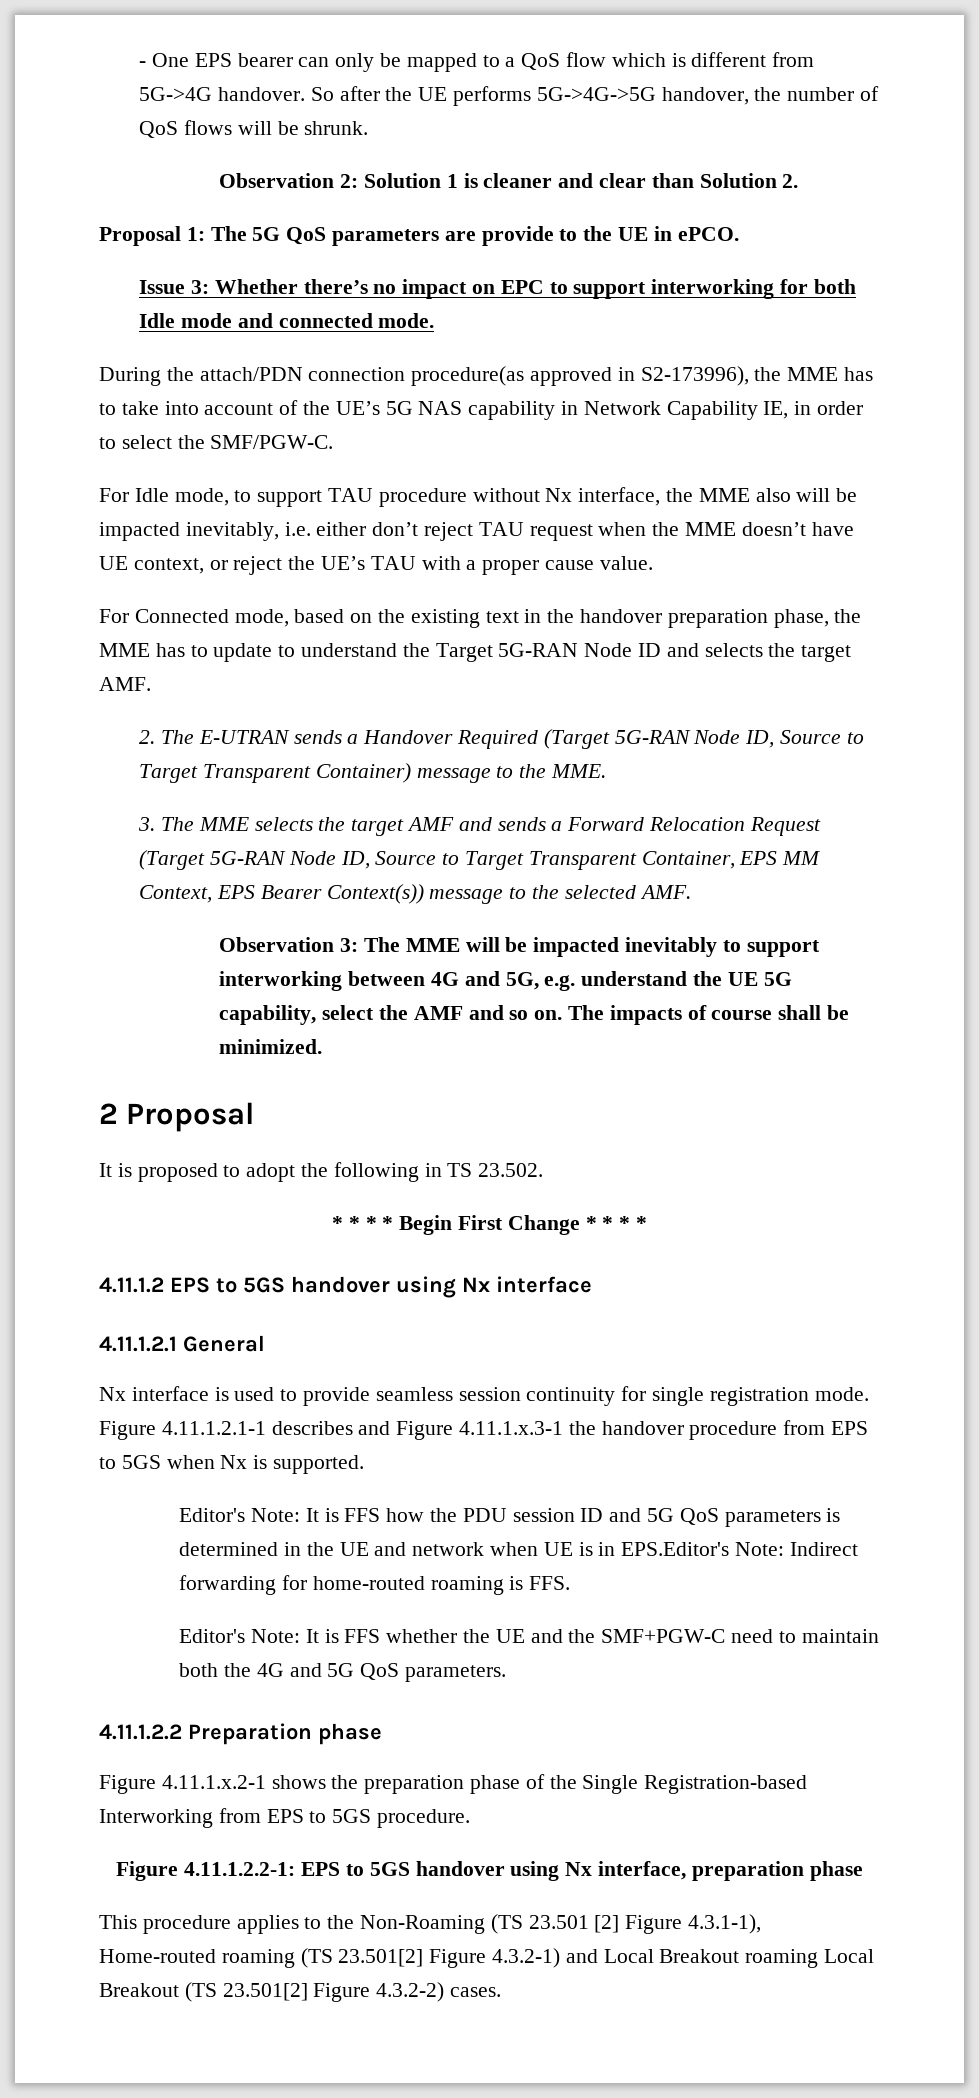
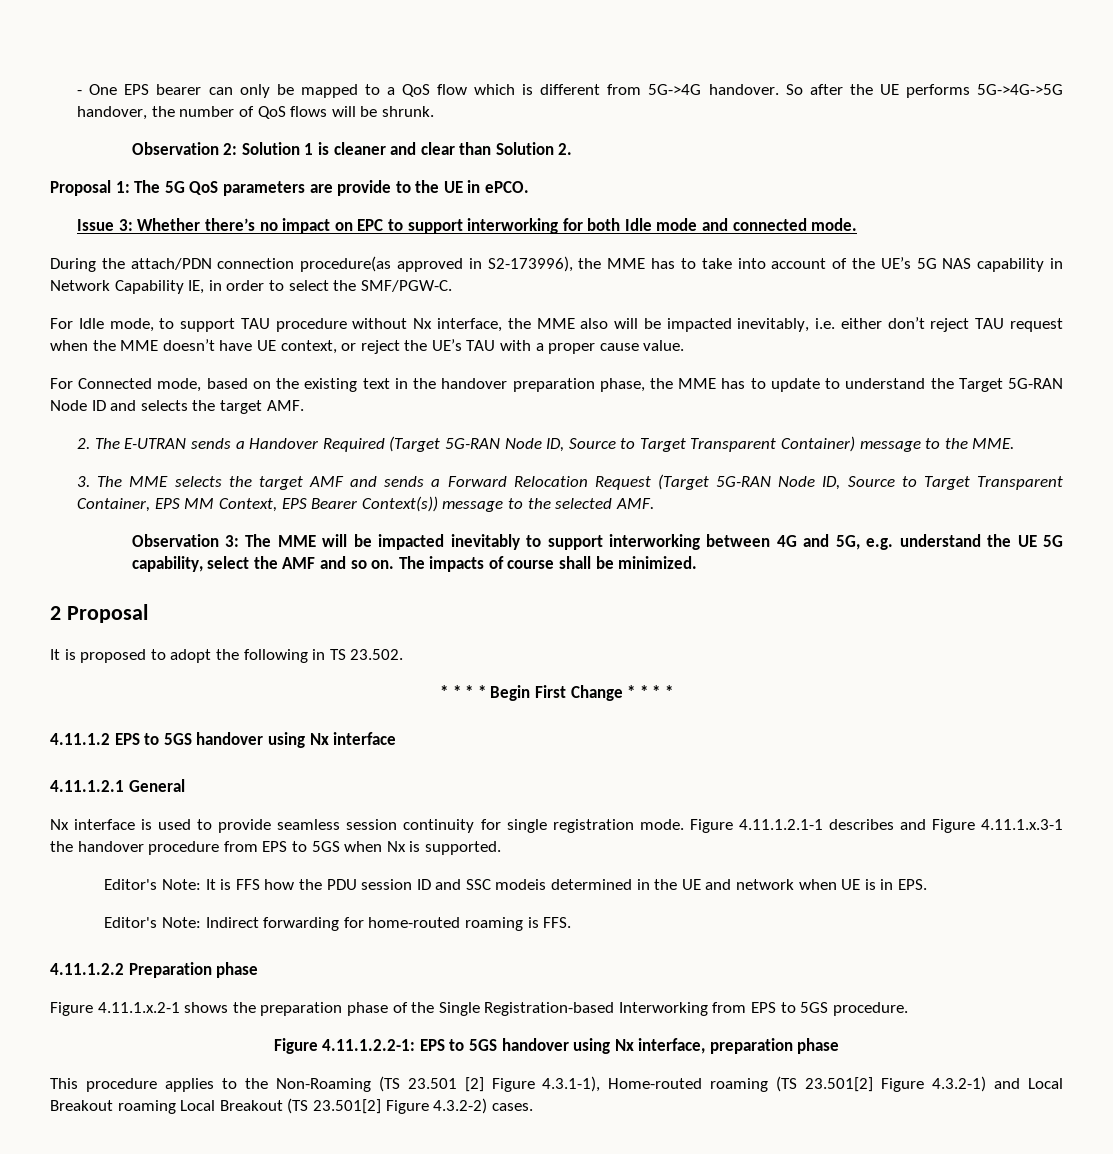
[647,1508,841,1527] 5G QoS parameters is -> [465,879,547,890] SSC modeis
[621,1542,730,1556] EPS.Editor's -> [897,879,927,890] [104,917,158,928] EPS. // Editor's
[179,1629,879,1643] [179,1663,507,1682] // Editor's Note: It is FFS whether the UE and the SMF+PGW-C need to maintain both the 4G and 5G QoS parameters. -> (572, 922) none

